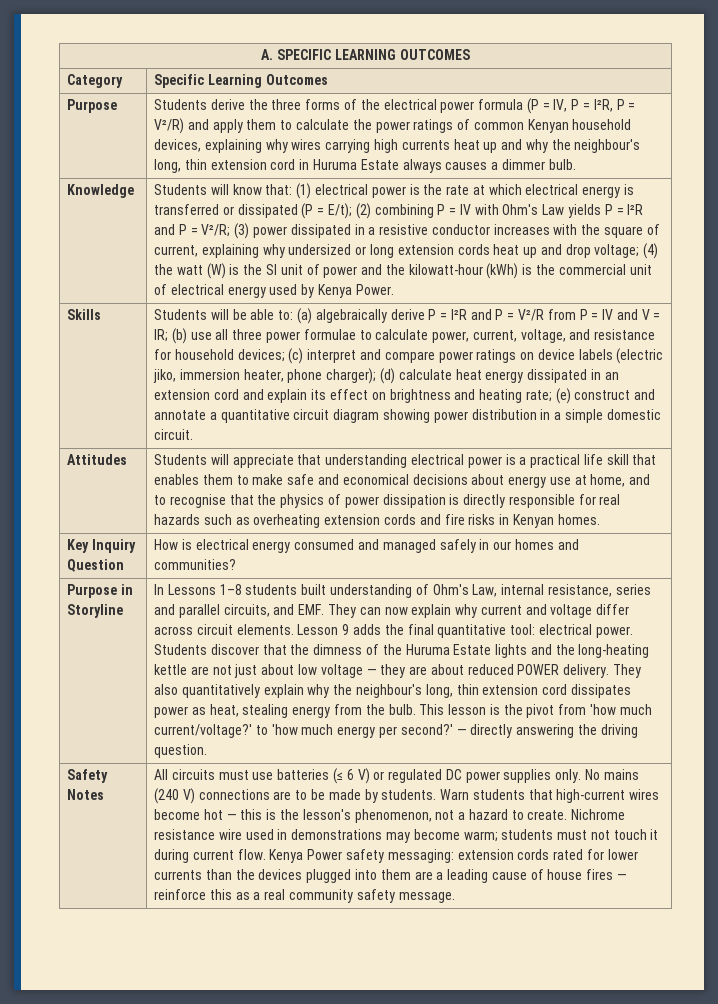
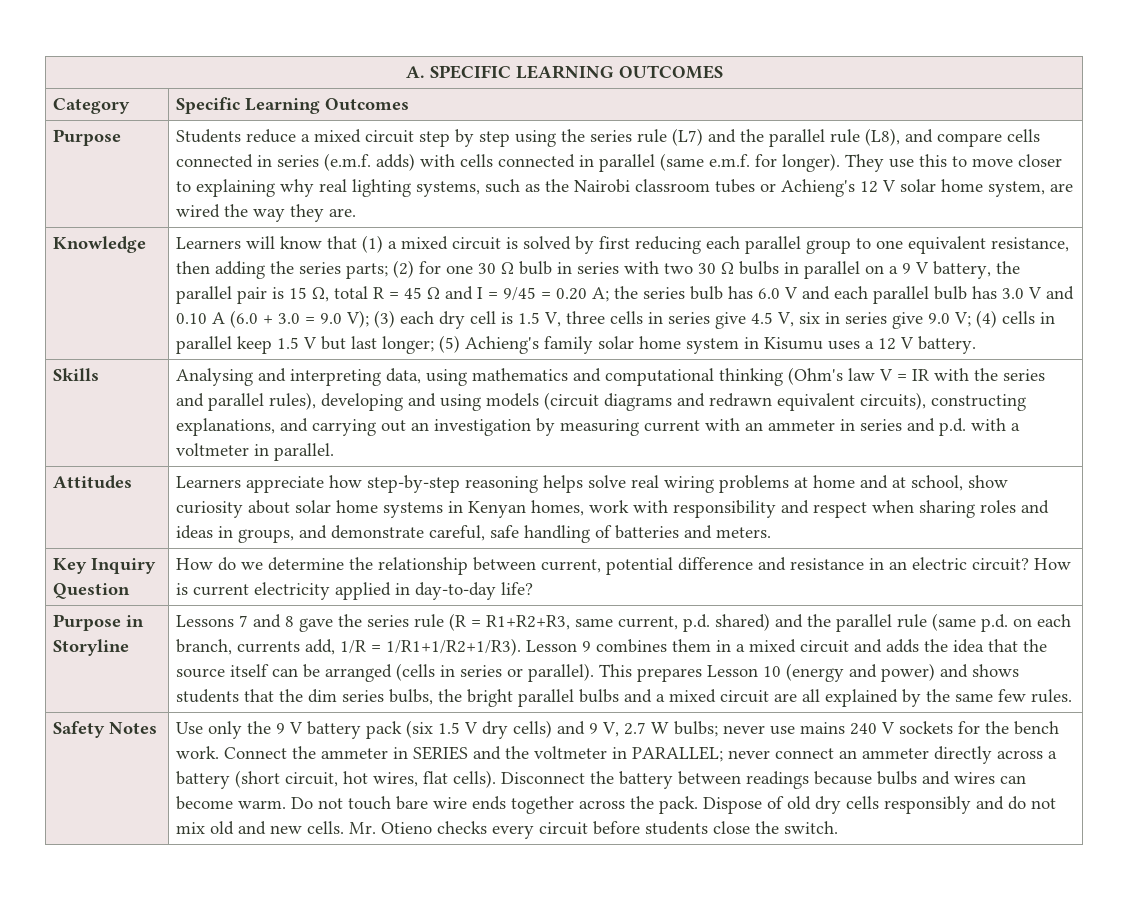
[210,98,636,114] [154,118,632,134] [154,139,641,153] [154,159,576,173] derive the three forms of the electrical power formula (P = IV, P = I²R, P = V²/R) and apply them to calculate the power ratings of common Kenyan household devices, explaining why wires carrying high currents heat up and why the neighbour's long, thin extension cord in Huruma Estate always causes a dimmer bulb. -> [246,128,1041,147] [176,153,1063,172] [176,179,1074,197] [176,204,357,222] reduce a mixed circuit step by step using the series rule (L7) and the parallel rule (L8), and compare cells connected in series (e.m.f. adds) with cells connected in parallel (same e.m.f. for longer). They use this to move closer to explaining why real lighting systems, such as the Nairobi classroom tubes or Achieng's 12 V solar home system, are wired the way they are.
[154,184,208,195] Students -> [176,237,242,249] Learners
[265,183,634,199] [154,203,644,219] [154,223,660,239] [154,243,659,259] [154,263,652,279] [154,284,394,298] [67,309,102,320] [154,308,661,324] [154,328,656,344] [154,348,664,364] [153,368,619,384] [154,388,656,404] [154,409,661,423] [154,429,194,440] [67,454,128,465] [154,454,657,468] [154,474,651,488] [154,494,621,508] [154,514,600,528] [67,539,136,553] [67,559,125,572] [154,539,579,553] [154,559,237,570] [67,584,133,598] [67,604,124,618] [154,584,651,598] [154,604,630,618] [154,624,633,638] [154,644,650,658] [154,664,641,678] [154,684,631,698] [154,704,652,718] [154,724,638,738] [154,744,208,758] [67,769,109,783] [67,789,105,800] [154,768,639,784] [154,788,660,804] [154,809,626,823] [154,829,659,843] [154,849,638,863] [154,869,627,883] [154,889,455,903] that: (1) electrical power is the rate at which electrical energy is transferred or dissipated (P = E/t); (2) combining P = IV with Ohm's Law yields P = I²R and P = V²/R; (3) power dissipated in a resistive conductor increases with the square of current, explaining why undersized or long extension cords heat up and drop voltage; (4) the watt (W) is the SI unit of power and the kilowatt-hour (kWh) is the commercial unit of electrical energy used by Kenya Power. // Skills | Students will be able to: (a) algebraically derive P = I²R and P = V²/R from P = IV and V = IR; (b) use all three power formulae to calculate power, current, voltage, and resistance for household devices; (c) interpret and compare power ratings on device labels (electric jiko, immersion heater, phone charger); (d) calculate heat energy dissipated in an extension cord and explain its effect on brightness and heating rate; (e) construct and annotate a quantitative circuit diagram showing power distribution in a simple domestic circuit. // Attitudes | Students will appreciate that understanding electrical power is a practical life skill that enables them to make safe and economical decisions about energy use at home, and to recognise that the physics of power dissipation is directly responsible for real hazards such as overheating extension cords and fire risks in Kenyan homes. // Key Inquiry Question | How is electrical energy consumed and managed safely in our homes and communities? // Purpose in Storyline | In Lessons 1–8 students built understanding of Ohm's Law, internal resistance, series and parallel circuits, and EMF. They can now explain why current and voltage differ across circuit elements. Lesson 9 adds the final quantitative tool: electrical power. Students discover that the dimness of the Huruma Estate lights and the long-heating kettle are not just about low voltage — they are about reduced POWER delivery. They also quantitatively explain why the neighbour's long, thin extension cord dissipates power as heat, stealing energy from the bulb. This lesson is the pivot from 'how much current/voltage?' to 'how much energy per second?' — directly answering the driving question. // Safety Notes | All circuits must use batteries (≤ 6 V) or regulated DC power supplies only. No mains (240 V) connections are to be made by students. Warn students that high-current wires become hot — this is the lesson's phenomenon, not a hazard to create. Nichrome resistance wire used in demonstrations may become warm; students must not touch it during current flow. Kenya Power safety messaging: extension cords rated for lower currents than the devices plugged into them are a leading cause of house fires — reinforce this as a real community safety message. -> [327,235,1070,254] [176,260,1021,279] [176,286,1075,304] [176,310,1056,329] [176,335,977,354] [53,368,100,381] [176,367,1046,386] [176,392,1027,411] [176,418,1021,436] [176,443,335,461] [53,475,133,489] [176,475,1009,493] [176,500,1050,518] [176,525,772,543] [53,558,157,574] [53,583,131,599] [176,557,1072,575] [176,582,534,600] [53,614,145,631] [53,639,130,656] [176,613,1072,632] [176,638,1048,656] [176,663,1020,682] [176,689,1073,707] [53,721,158,738] [176,720,1060,739] [176,746,1058,764] [176,770,1027,789] [176,796,1057,814] [176,821,839,839] that (1) a mixed circuit is solved by first reducing each parallel group to one equivalent resistance, then adding the series parts; (2) for one 30 Ω bulb in series with two 30 Ω bulbs in parallel on a 9 V battery, the parallel pair is 15 Ω, total R = 45 Ω and I = 9/45 = 0.20 A; the series bulb has 6.0 V and each parallel bulb has 3.0 V and 0.10 A (6.0 + 3.0 = 9.0 V); (3) each dry cell is 1.5 V, three cells in series give 4.5 V, six in series give 9.0 V; (4) cells in parallel keep 1.5 V but last longer; (5) Achieng's family solar home system in Kisumu uses a 12 V battery. // Skills | Analysing and interpreting data, using mathematics and computational thinking (Ohm's law V = IR with the series and parallel rules), developing and using models (circuit diagrams and redrawn equivalent circuits), constructing explanations, and carrying out an investigation by measuring current with an ammeter in series and p.d. with a voltmeter in parallel. // Attitudes | Learners appreciate how step-by-step reasoning helps solve real wiring problems at home and at school, show curiosity about solar home systems in Kenyan homes, work with responsibility and respect when sharing roles and ideas in groups, and demonstrate careful, safe handling of batteries and meters. // Key Inquiry Question | How do we determine the relationship between current, potential difference and resistance in an electric circuit? How is current electricity applied in day-to-day life? // Purpose in Storyline | Lessons 7 and 8 gave the series rule (R = R1+R2+R3, same current, p.d. shared) and the parallel rule (same p.d. on each branch, currents add, 1/R = 1/R1+1/R2+1/R3). Lesson 9 combines them in a mixed circuit and adds the idea that the source itself can be arranged (cells in series or parallel). This prepares Lesson 10 (energy and power) and shows students that the dim series bulbs, the bright parallel bulbs and a mixed circuit are all explained by the same few rules. // Safety Notes | Use only the 9 V battery pack (six 1.5 V dry cells) and 9 V, 2.7 W bulbs; never use mains 240 V sockets for the bench work. Connect the ammeter in SERIES and the voltmeter in PARALLEL; never connect an ammeter directly across a battery (short circuit, hot wires, flat cells). Disconnect the battery between readings because bulbs and wires can become warm. Do not touch bare wire ends together across the pack. Dispose of old dry cells responsibly and do not mix old and new cells. Mr. Otieno checks every circuit before students close the switch.

